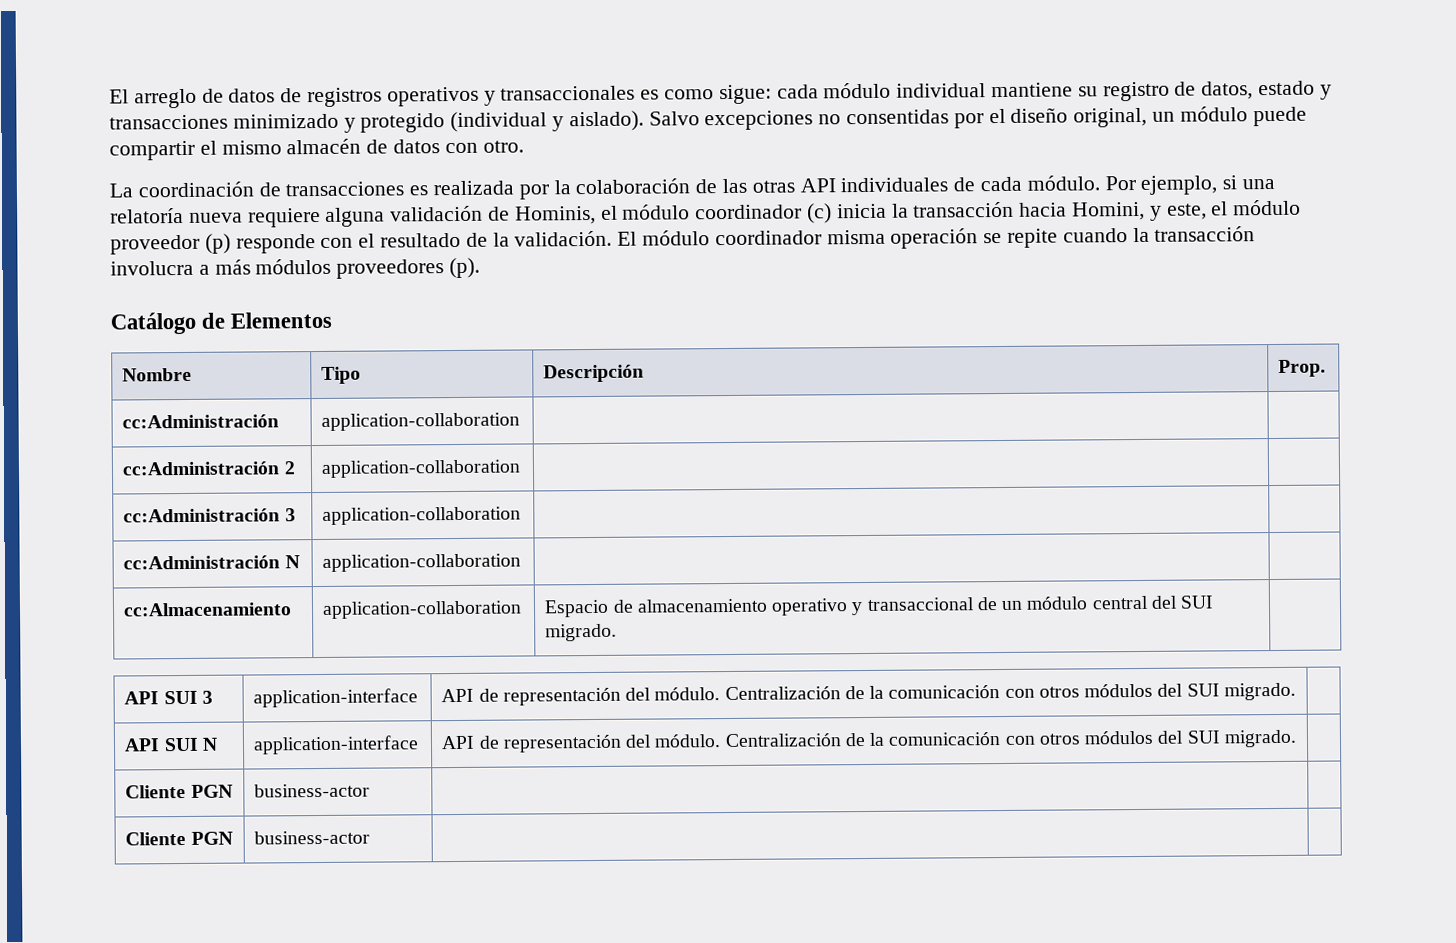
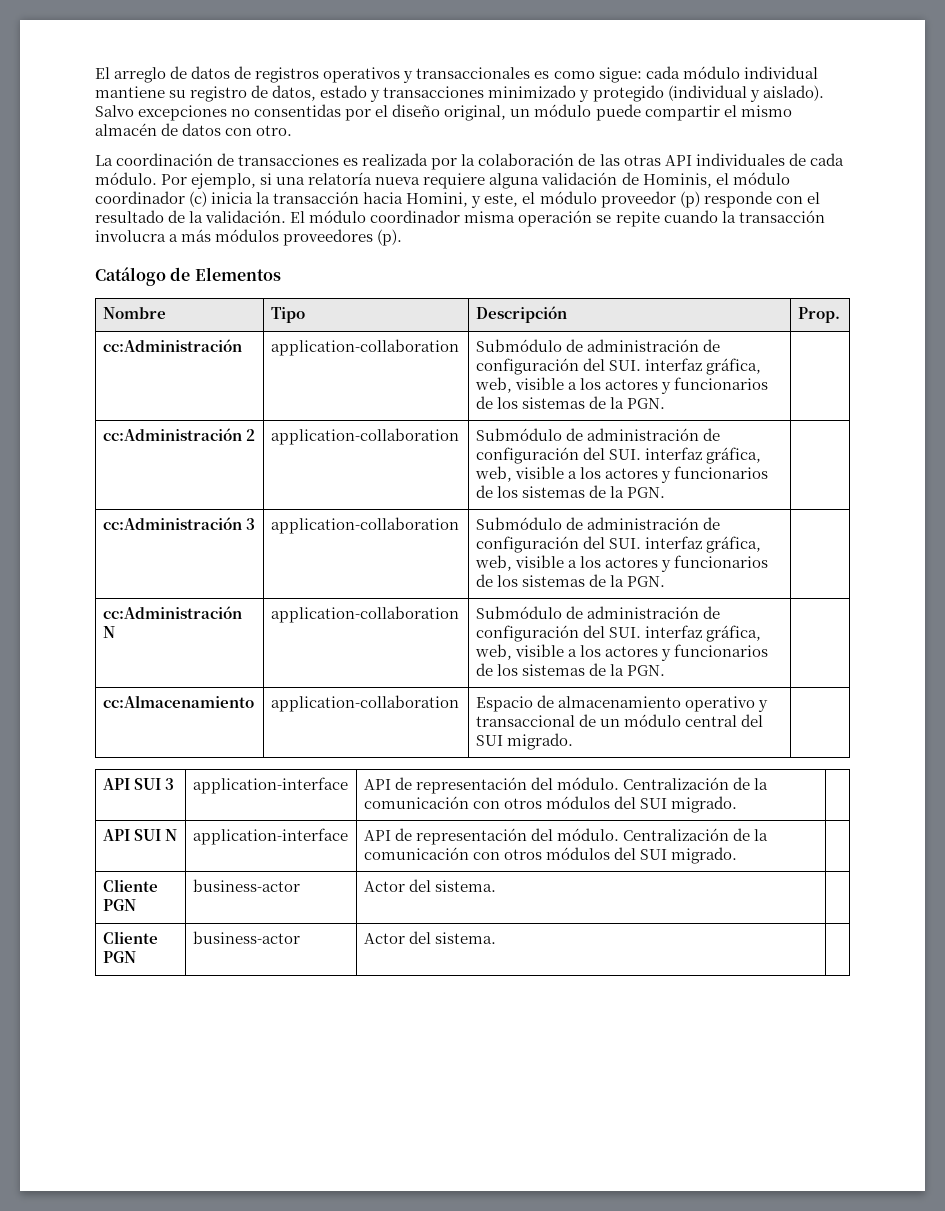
[122,461,296,476] [321,459,522,478] [123,508,296,523] [322,506,522,525] [123,555,300,570] [322,553,522,572] | // cc:Administración 2 | application-collaboration | | // cc:Administración 3 | application-collaboration | | // cc:Administración N | application-collaboration | -> [475,339,720,352] [475,358,762,375] [474,377,769,394] [475,396,666,409] [102,428,255,441] [270,428,459,445] [475,428,720,441] [475,447,762,464] [474,466,769,483] [475,485,666,498] [102,517,255,530] [270,517,459,534] [475,517,720,530] [475,536,762,553] [474,555,769,572] [475,574,666,587] [102,606,242,619] [102,626,115,638] [270,606,459,623] [475,606,720,619] [475,625,762,642] [474,644,769,661] [475,663,666,676] Submódulo de administración de configuración del SUI. interfaz gráfica, web, visible a los actores y funcionarios de los sistemas de la PGN. | // cc:Administración 2 | application-collaboration | Submódulo de administración de configuración del SUI. interfaz gráfica, web, visible a los actores y funcionarios de los sistemas de la PGN. | // cc:Administración 3 | application-collaboration | Submódulo de administración de configuración del SUI. interfaz gráfica, web, visible a los actores y funcionarios de los sistemas de la PGN. | // cc:Administración N | application-collaboration | Submódulo de administración de configuración del SUI. interfaz gráfica, web, visible a los actores y funcionarios de los sistemas de la PGN.
[125,831,233,846] [254,830,371,845] | // Cliente PGN | business-actor | -> [363,879,496,892] [102,931,158,944] [102,951,136,963] [192,931,300,944] [363,931,496,944] Actor del sistema. | // Cliente PGN | business-actor | Actor del sistema.

